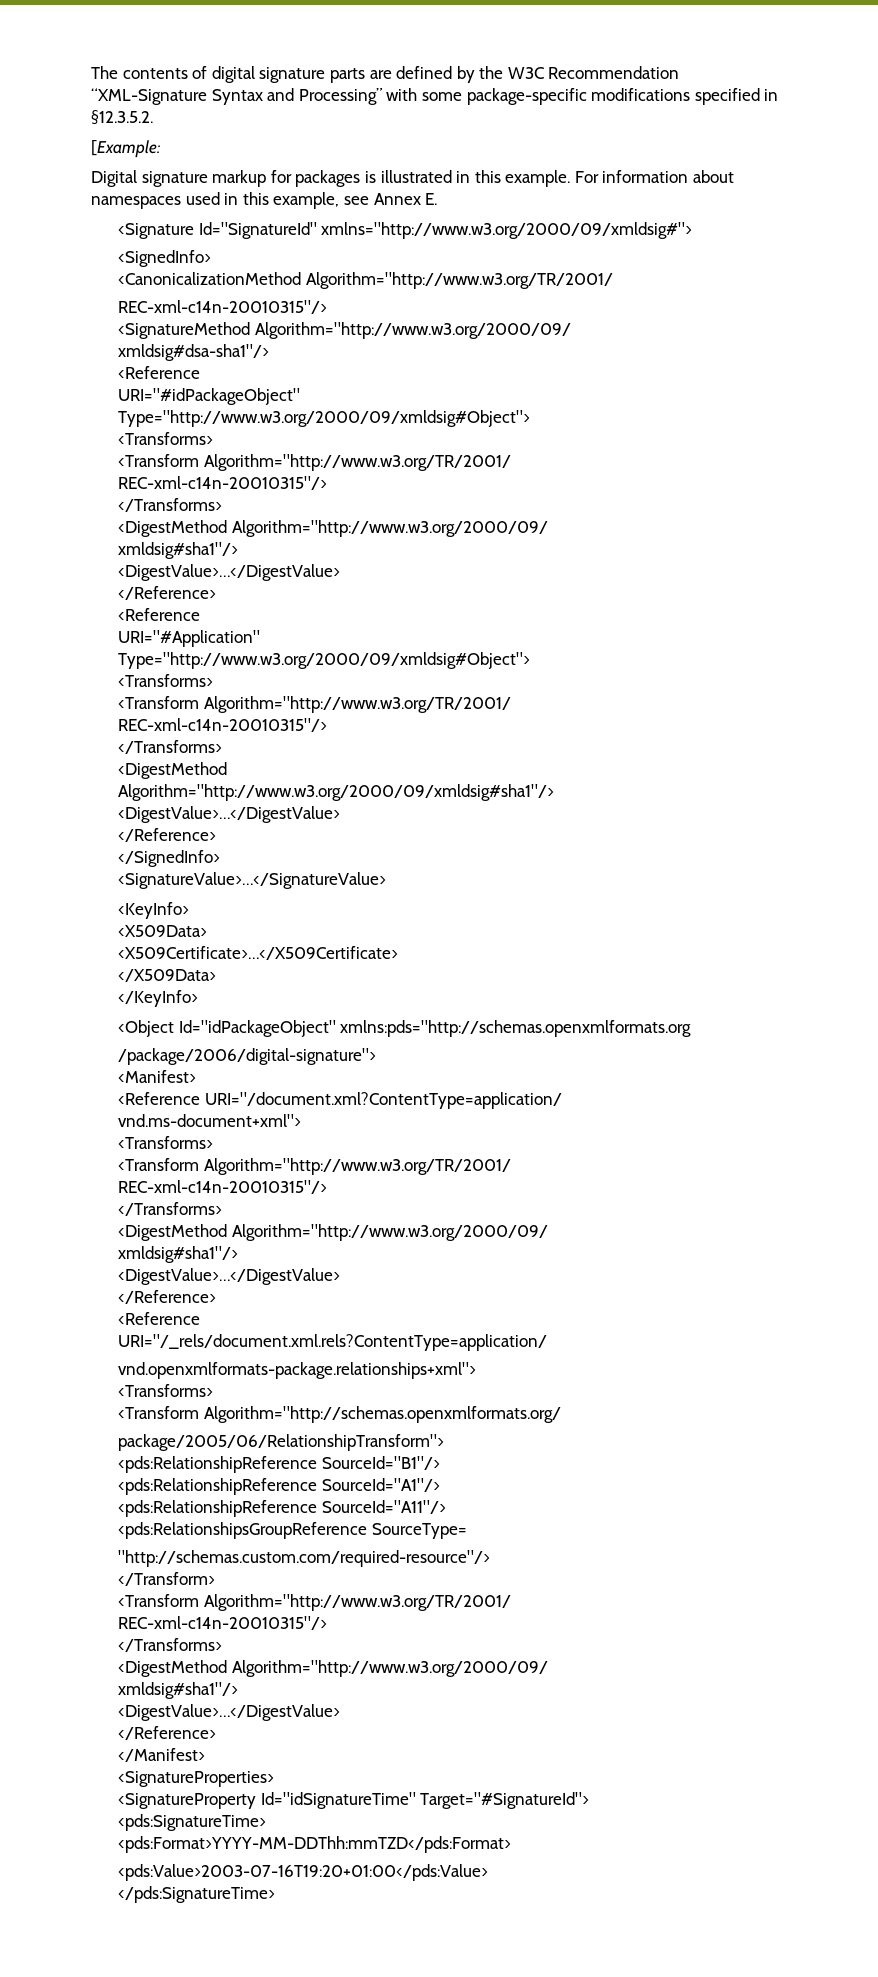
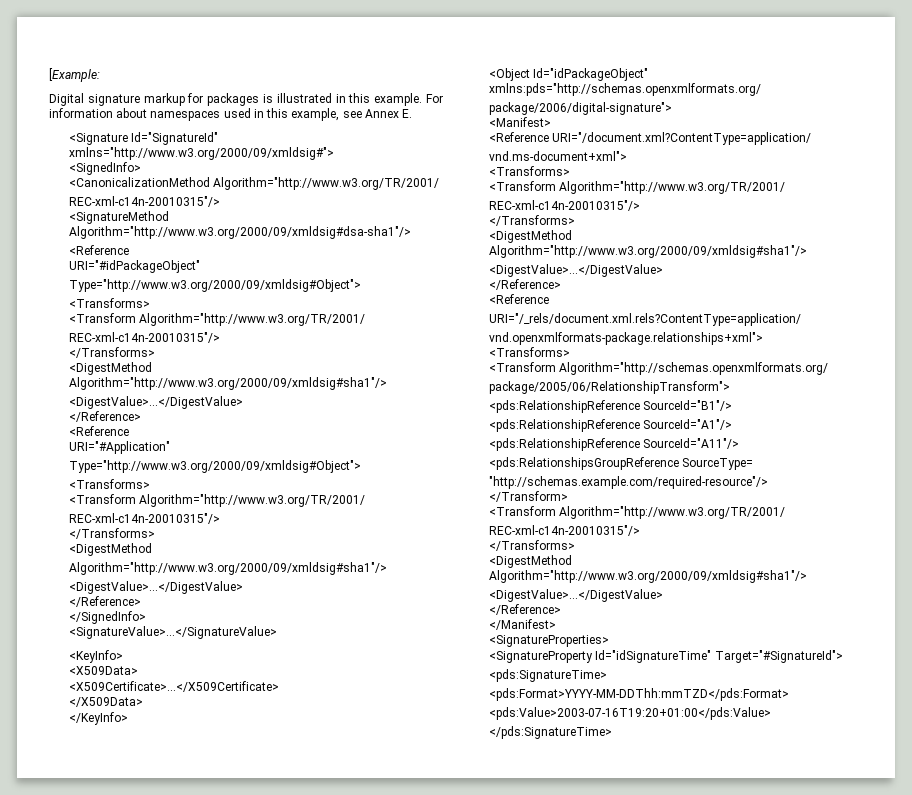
[91,66,680,83] [91,88,779,105] [91,110,153,125] The contents of digital signature parts are defined by the W3C Recommendation “XML-Signature Syntax and Processing” with some package-specific modifications specified in §12.3.5.2. // -> (49, 75) none
[254,322,571,339] [118,344,270,361] Algorithm="http://www.w3.org/2000/09/ // xmldsig#dsa-sha1"/> -> [69,226,412,239] Algorithm="http://www.w3.org/2000/09/xmldsig#dsa-sha1"/>
[231,520,548,537] [118,542,239,559] Algorithm="http://www.w3.org/2000/09/ // xmldsig#sha1"/> -> [69,377,388,390] Algorithm="http://www.w3.org/2000/09/xmldsig#sha1"/>
[340,1020,692,1037] [118,1048,377,1065] xmlns:pds="http://schemas.openxmlformats.org // /package/2006/digital-signature"> -> [489,83,762,96] [489,102,673,115] xmlns:pds="http://schemas.openxmlformats.org/ // package/2006/digital-signature">
[231,1224,548,1241] [118,1246,239,1263] Algorithm="http://www.w3.org/2000/09/ // xmldsig#sha1"/> -> [489,245,808,258] Algorithm="http://www.w3.org/2000/09/xmldsig#sha1"/>
[118,1550,491,1567] "http://schemas.custom.com/required-resource"/> -> [489,476,769,489] "http://schemas.example.com/required-resource"/>
[231,1660,548,1677] [118,1682,239,1699] Algorithm="http://www.w3.org/2000/09/ // xmldsig#sha1"/> -> [489,570,808,583] Algorithm="http://www.w3.org/2000/09/xmldsig#sha1"/>

